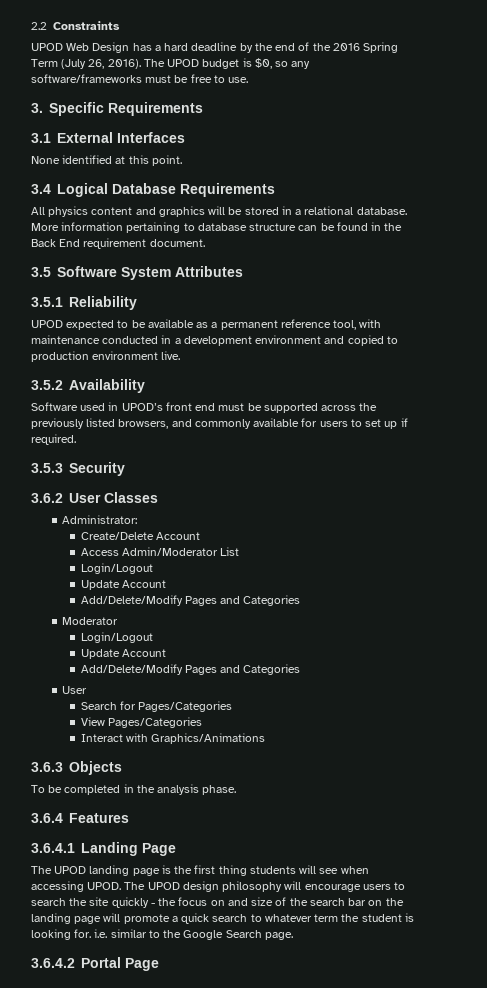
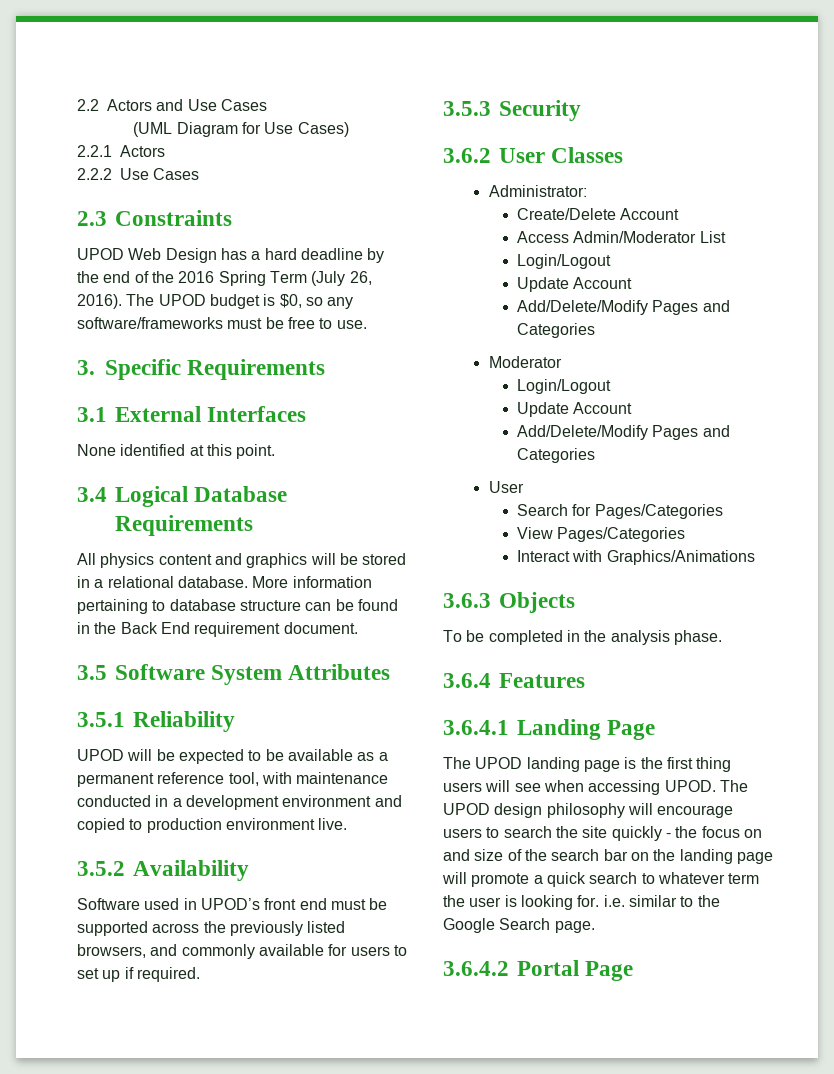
(47, 26) none -> [107,99,267,111] [133,122,349,137] [77,145,165,157] [77,168,200,180] [77,211,107,226] Actors and Use Cases // (UML Diagram for Use Cases) // 2.2.1 Actors // 2.2.2 Use Cases // 2.3
(63, 324) none -> [127,749,175,761] will be
[249,866,296,874] students -> [443,782,482,792] users
[361,914,402,922] student -> [469,897,502,907] user

